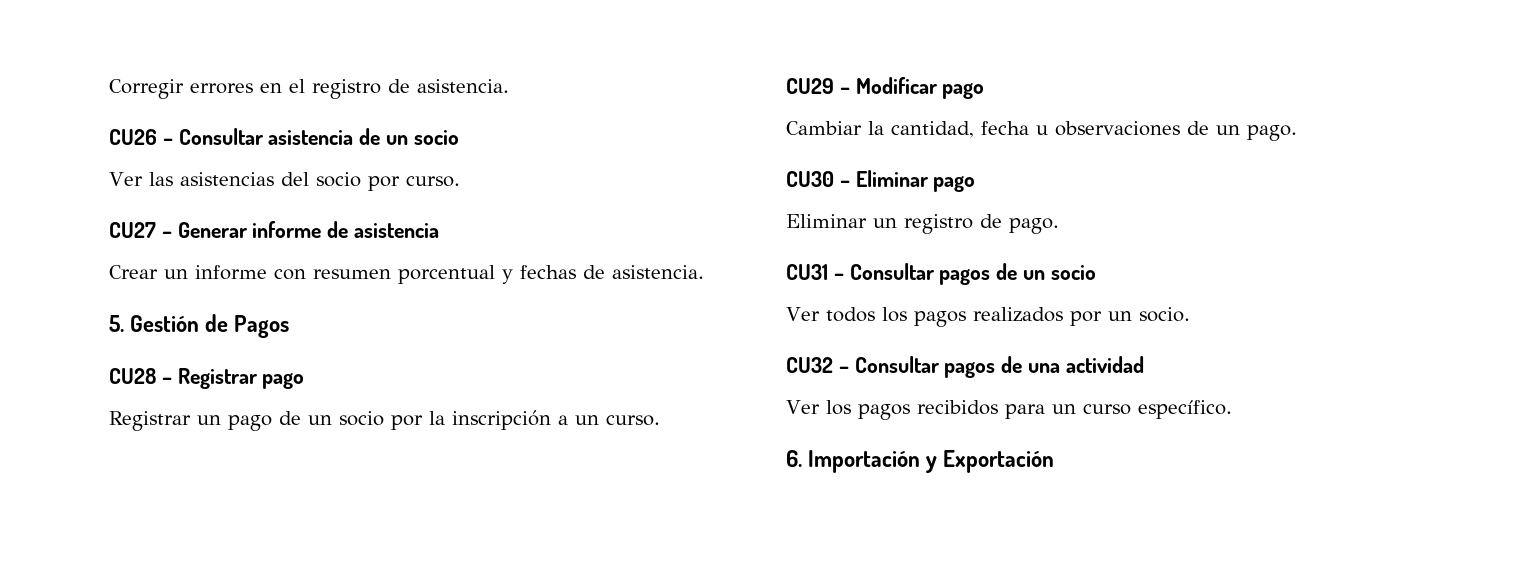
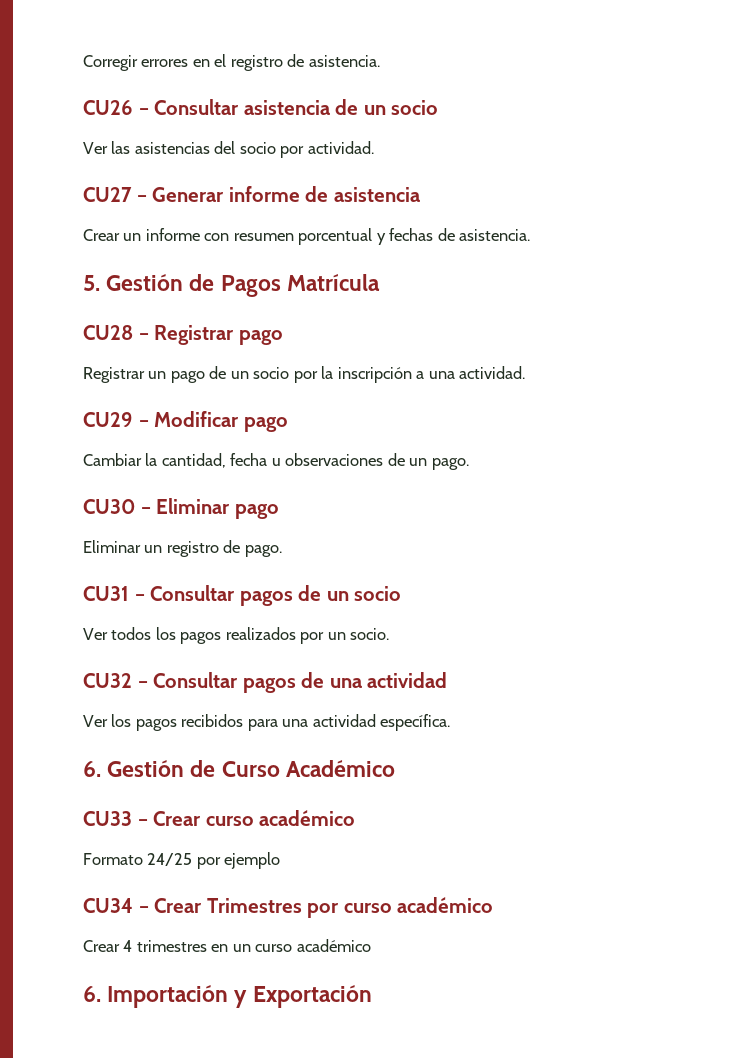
[405,176,460,187] curso. -> [307,141,374,154] actividad.
(290, 326) none -> [286,274,380,291] Matrícula
[575,415,660,426] un curso. -> [428,366,526,379] una actividad.
(1045, 411) none -> [282,714,451,731] [83,760,395,777] [83,810,356,826] [83,852,281,869] [83,897,494,918] [83,940,229,952] una actividad específica. // 6. Gestión de Curso Académico // CU33 – Crear curso académico // Formato 24/25 por ejemplo // CU34 – Crear Trimestres por curso académico // Crear 4 trimestres en
[1137,400,1232,419] específico. -> [296,939,371,952] académico

